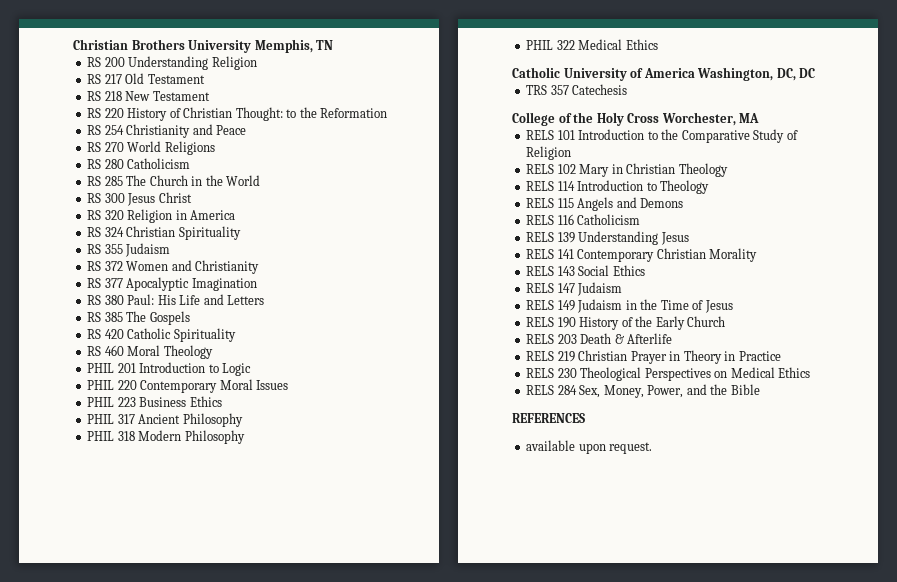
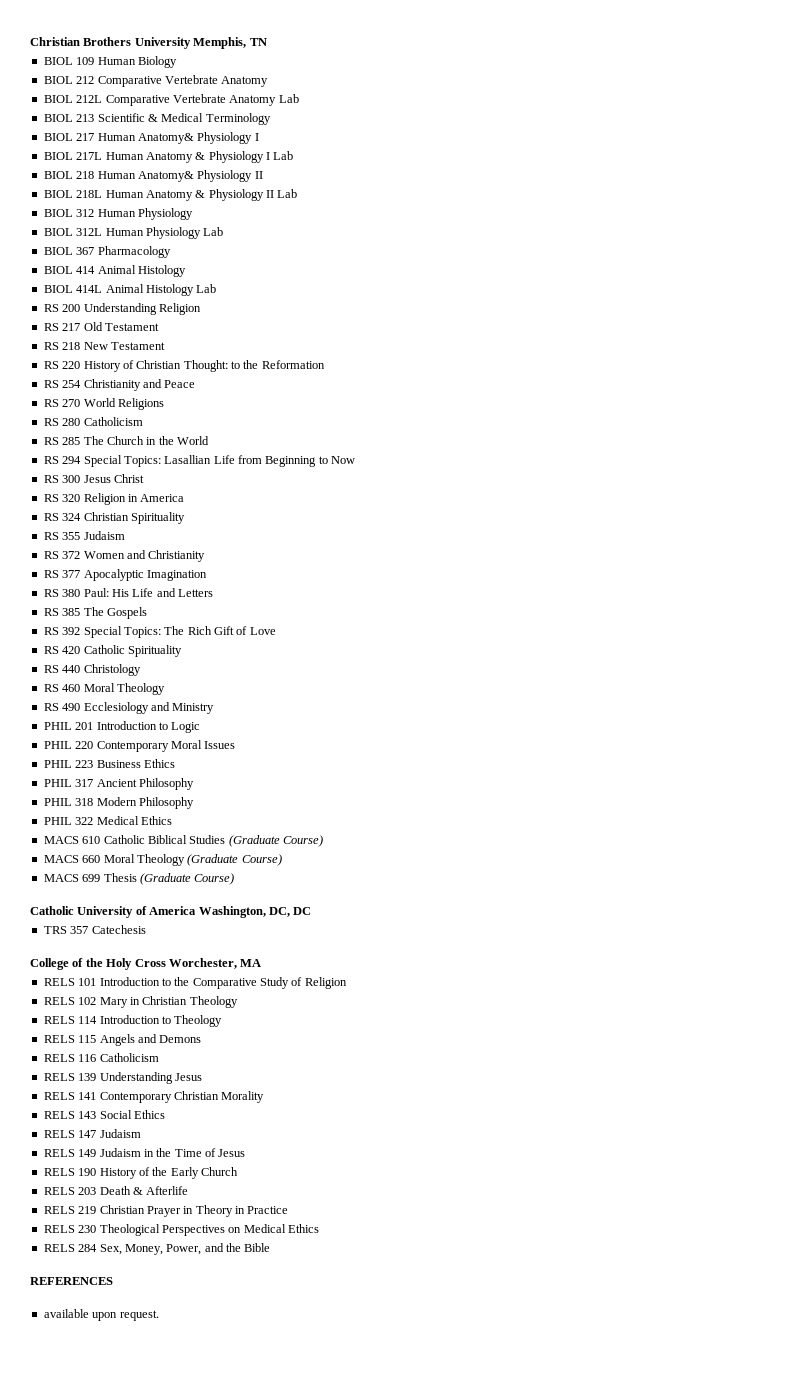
(334, 45) none -> [43,56,177,68] [43,75,269,87] [43,94,299,106] [43,113,271,125] [43,132,259,144] [43,151,294,163] [43,170,263,182] [43,189,298,201] [43,208,193,220] [43,227,224,239] [43,246,171,258] [43,265,186,277] [43,284,217,296] // BIOL 109 Human Biology // BIOL 212 Comparative Vertebrate Anatomy // BIOL 212L Comparative Vertebrate Anatomy Lab // BIOL 213 Scientific & Medical Terminology // BIOL 217 Human Anatomy& Physiology I // BIOL 217L Human Anatomy & Physiology I Lab // BIOL 218 Human Anatomy& Physiology II // BIOL 218L Human Anatomy & Physiology II Lab // BIOL 312 Human Physiology // BIOL 312L Human Physiology Lab // BIOL 367 Pharmacology // BIOL 414 Animal Histology // BIOL 414L Animal Histology Lab
(261, 180) none -> [43,455,356,467] // RS 294 Special Topics: Lasallian Life from Beginning to Now
(190, 318) none -> [43,626,276,638] // RS 392 Special Topics: The Rich Gift of Love
(236, 335) none -> [43,664,141,676] // RS 440 Christology
(213, 352) none -> [43,702,215,714] // RS 490 Ecclesiology and Ministry
(658, 44) none -> [43,835,323,847] [43,854,282,866] [43,873,235,885] // MACS 610 Catholic Biblical Studies (Graduate Course) // MACS 660 Moral Theology (Graduate Course) // MACS 699 Thesis (Graduate Course)

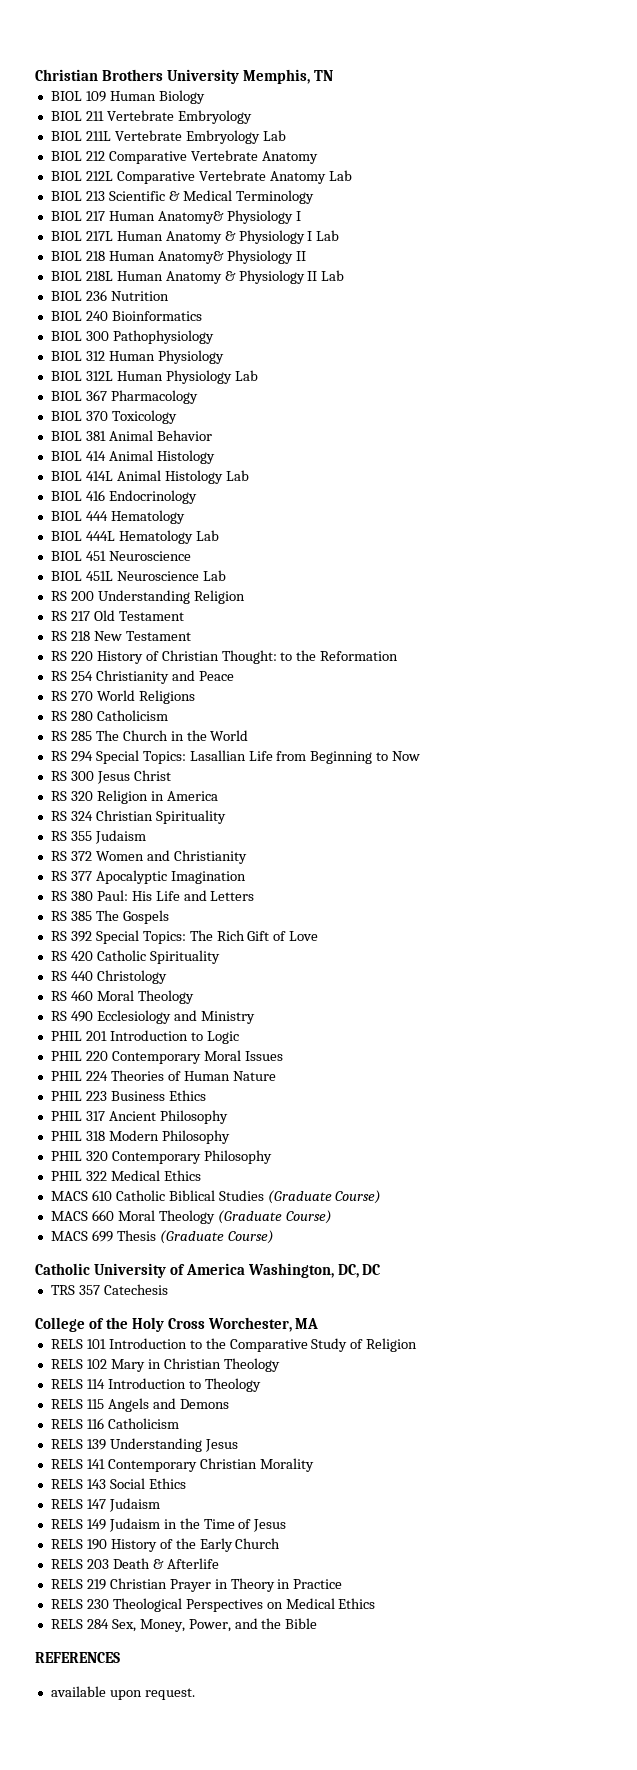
(177, 62) none -> [50,110,252,124] [50,130,286,144] // BIOL 211 Vertebrate Embryology // BIOL 211L Vertebrate Embryology Lab
(298, 193) none -> [50,290,169,301] [50,311,202,321] [50,330,214,344] // BIOL 236 Nutrition // BIOL 240 Bioinformatics // BIOL 300 Pathophysiology
(171, 252) none -> [50,410,177,424] [50,430,212,441] // BIOL 370 Toxicology // BIOL 381 Animal Behavior
(217, 288) none -> [50,490,197,504] [50,510,185,524] [50,530,219,544] [50,551,191,561] [50,570,226,581] // BIOL 416 Endocrinology // BIOL 444 Hematology // BIOL 444L Hematology Lab // BIOL 451 Neuroscience // BIOL 451L Neuroscience Lab
(236, 745) none -> [50,1070,276,1081] // PHIL 224 Theories of Human Nature
(194, 803) none -> [50,1150,272,1164] // PHIL 320 Contemporary Philosophy

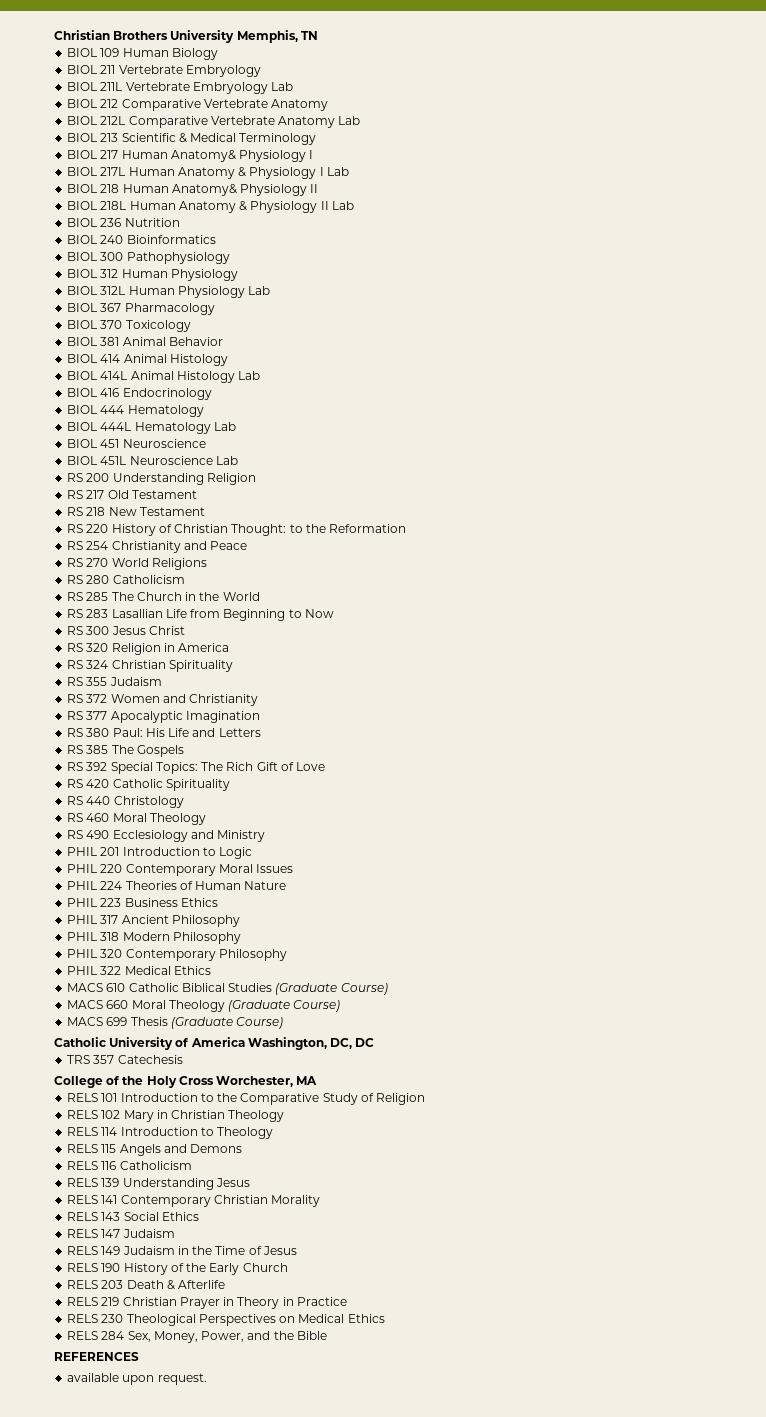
[70,750,186,764] 294 Special Topics: -> [86,609,109,618] 283

